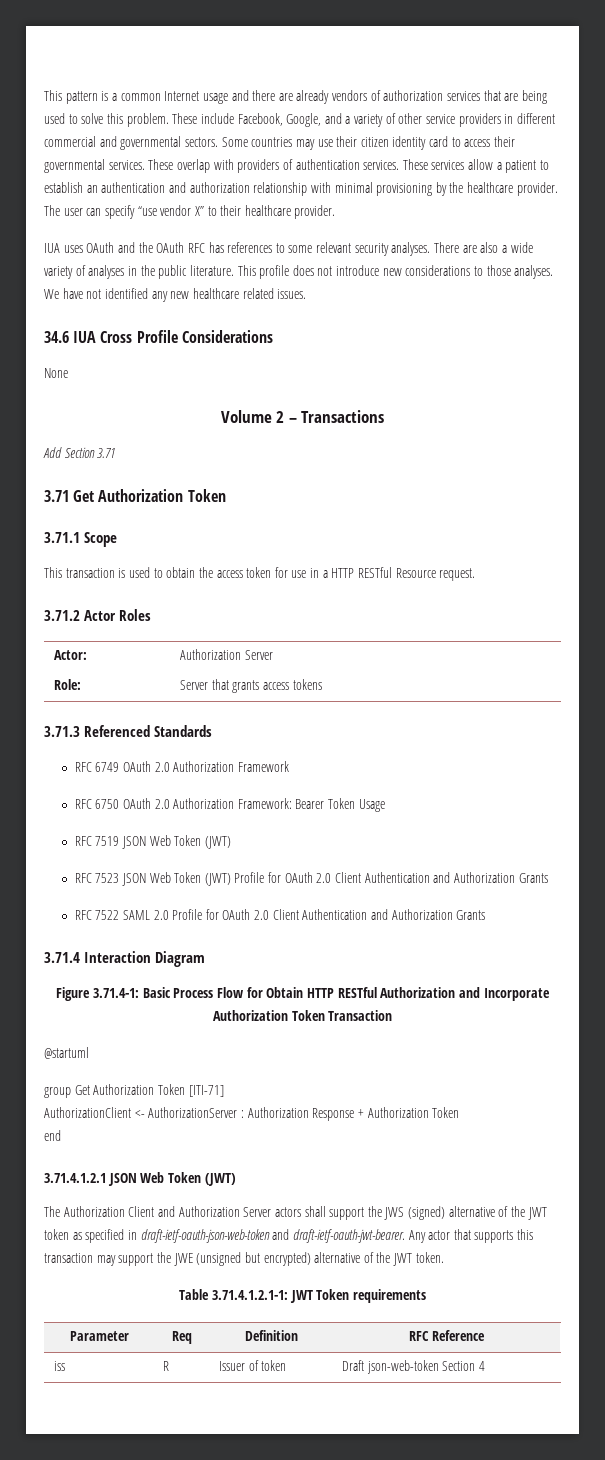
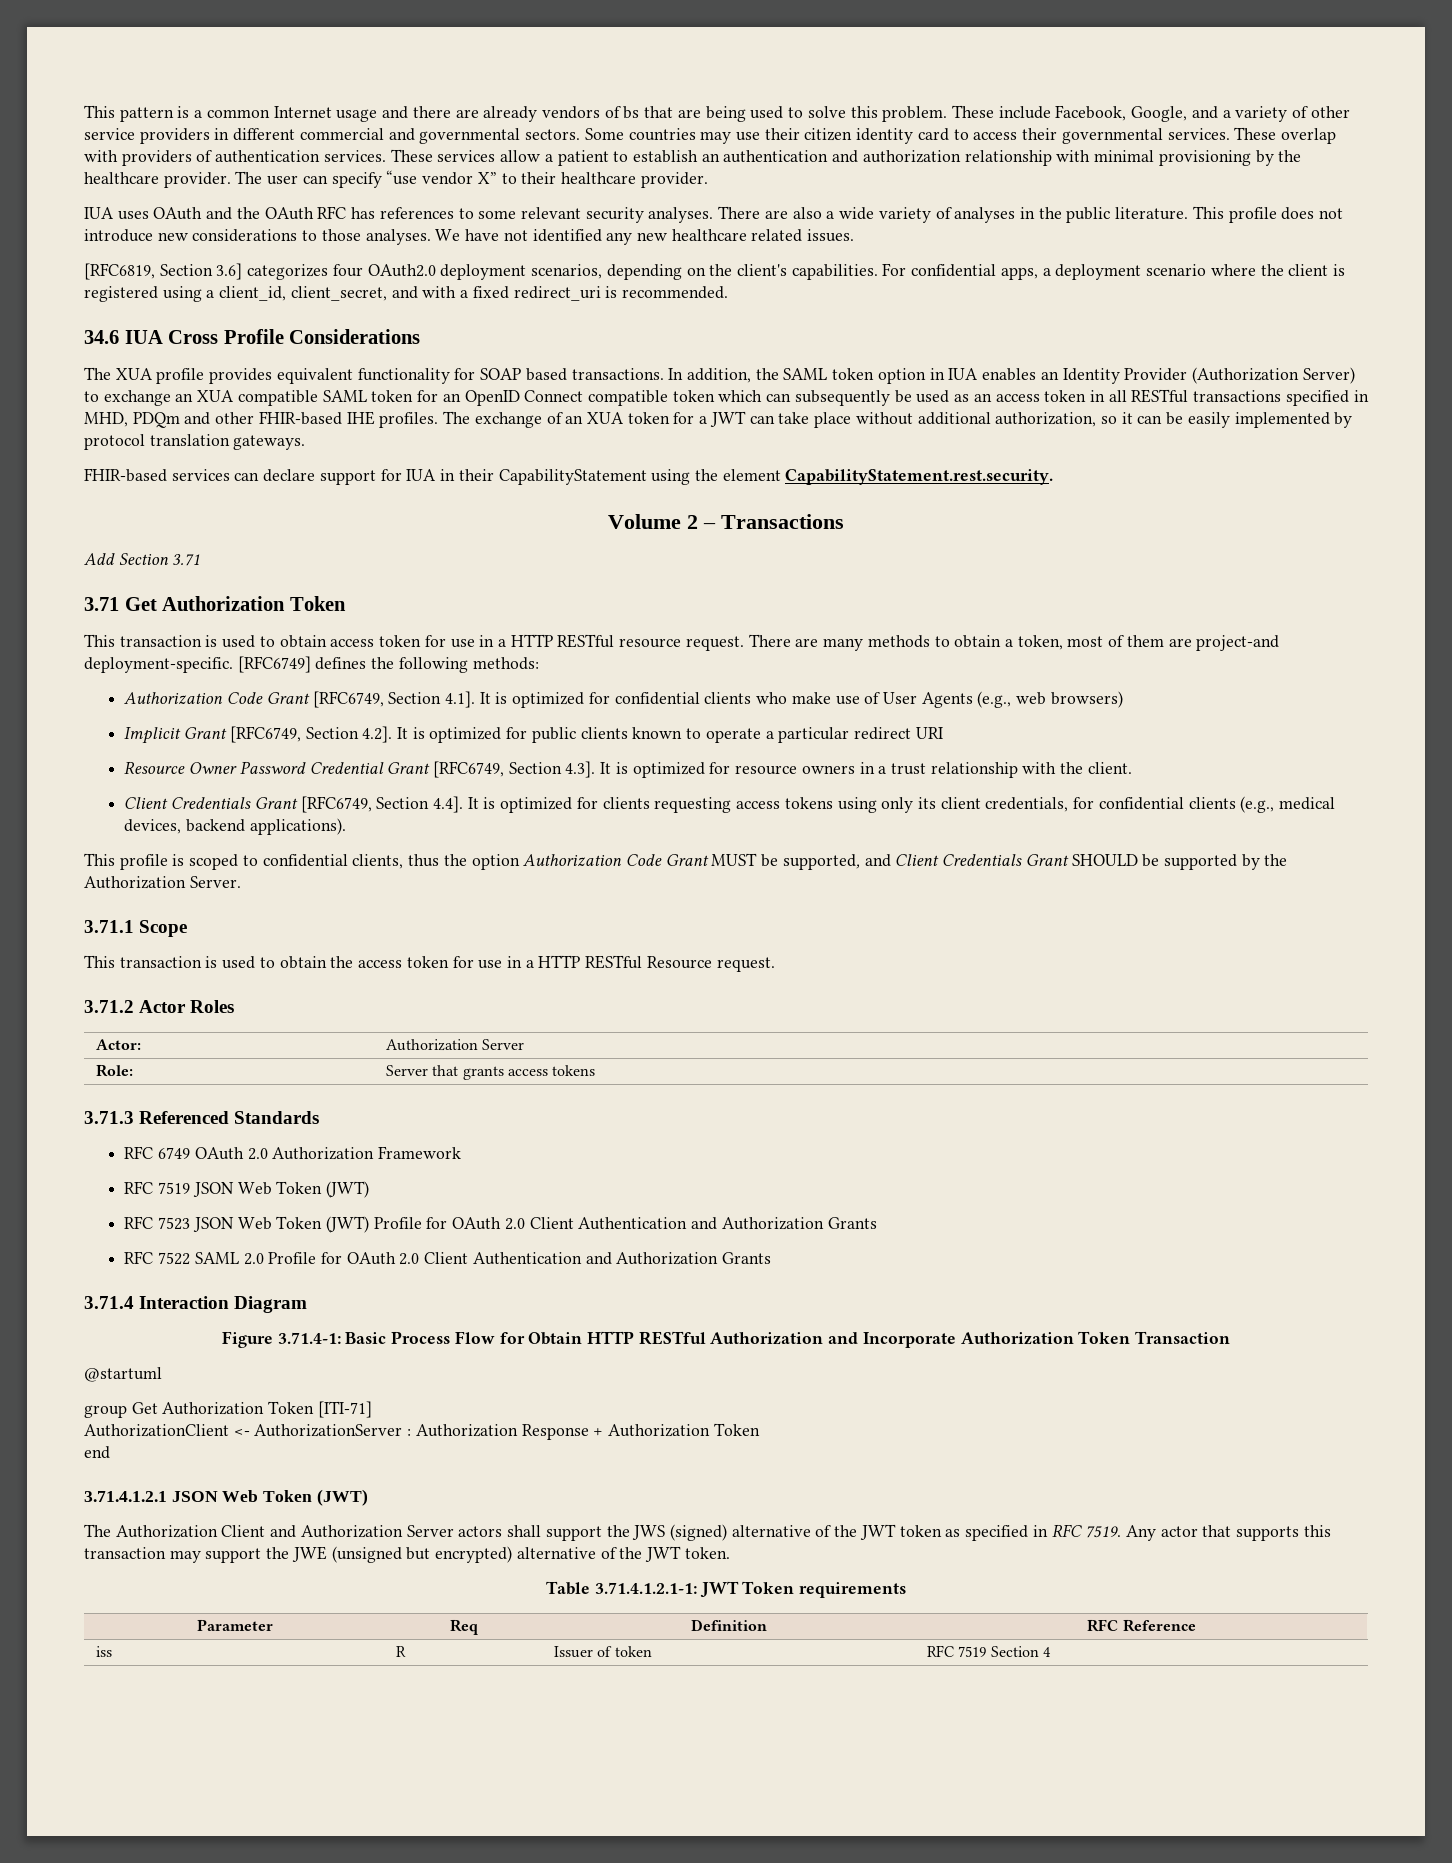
[383,90,481,101] authorization services -> [623,106,640,119] bs
(307, 294) none -> [84,263,1345,280] [84,286,728,302] // [RFC6819, Section 3.6] categorizes four OAuth2.0 deployment scenarios, depending on the client's capabilities. For confidential apps, a deployment scenario where the client is registered using a client_id, client_secret, and with a fixed redirect_uri is recommended.
[44,368,68,378] // None -> [84,367,1355,384] [84,389,1369,406] [84,411,1353,428] [84,434,306,450] [84,468,1054,485] // The XUA profile provides equivalent functionality for SOAP based transactions. In addition, the SAML token option in IUA enables an Identity Provider (Authorization Server) to exchange an XUA compatible SAML token for an OpenID Connect compatible token which can subsequently be used as an access token in all RESTful transactions specified in MHD, PDQm and other FHIR-based IHE profiles. The exchange of an XUA token for a JWT can take place without additional authorization, so it can be easily implemented by protocol translation gateways. // FHIR-based services can declare support for IUA in their CapabilityStatement using the element CapabilityStatement.rest.security.
(226, 495) none -> [84,634,1280,651] [84,656,539,673] [124,691,1123,708] [124,726,943,744] [124,761,1132,778] [124,796,1336,813] [124,818,346,835] [84,853,1288,870] [84,876,241,889] // This transaction is used to obtain access token for use in a HTTP RESTful resource request. There are many methods to obtain a token, most of them are project-and deployment-specific. [RFC6749] defines the following methods: // Authorization Code Grant [RFC6749, Section 4.1]. It is optimized for confidential clients who make use of User Agents (e.g., web browsers) // Implicit Grant [RFC6749, Section 4.2]. It is optimized for public clients known to operate a particular redirect URI // Resource Owner Password Credential Grant [RFC6749, Section 4.3]. It is optimized for resource owners in a trust relationship with the client. // Client Credentials Grant [RFC6749, Section 4.4]. It is optimized for clients requesting access tokens using only its client credentials, for confidential clients (e.g., medical devices, backend applications). // This profile is scoped to confidential clients, thus the option Authorization Code Grant MUST be supported, and Client Credentials Grant SHOULD be supported by the Authorization Server.
[74,798,385,812] // RFC 6750 OAuth 2.0 Authorization Framework: Bearer Token Usage -> (461, 1152) none
[140,1229,405,1243] draft-ietf-oauth-json-web-token and draft-ietf-oauth-jwt-bearer. -> [1051,1524,1122,1538] RFC 7519.
[342,1360,439,1374] Draft json-web-token -> [927,1645,987,1657] RFC 7519

